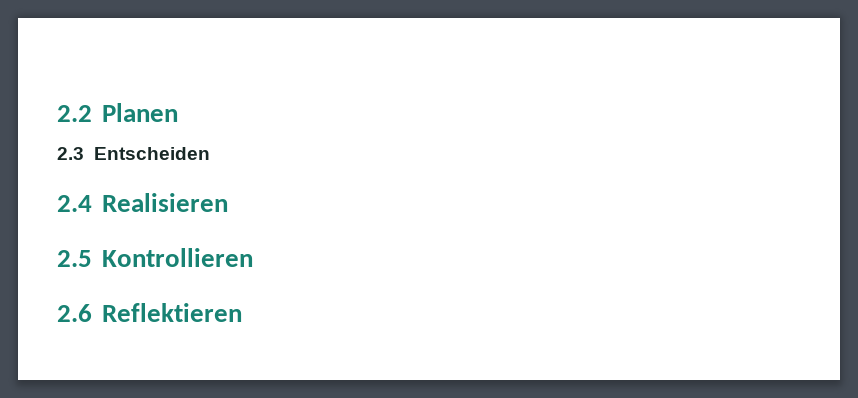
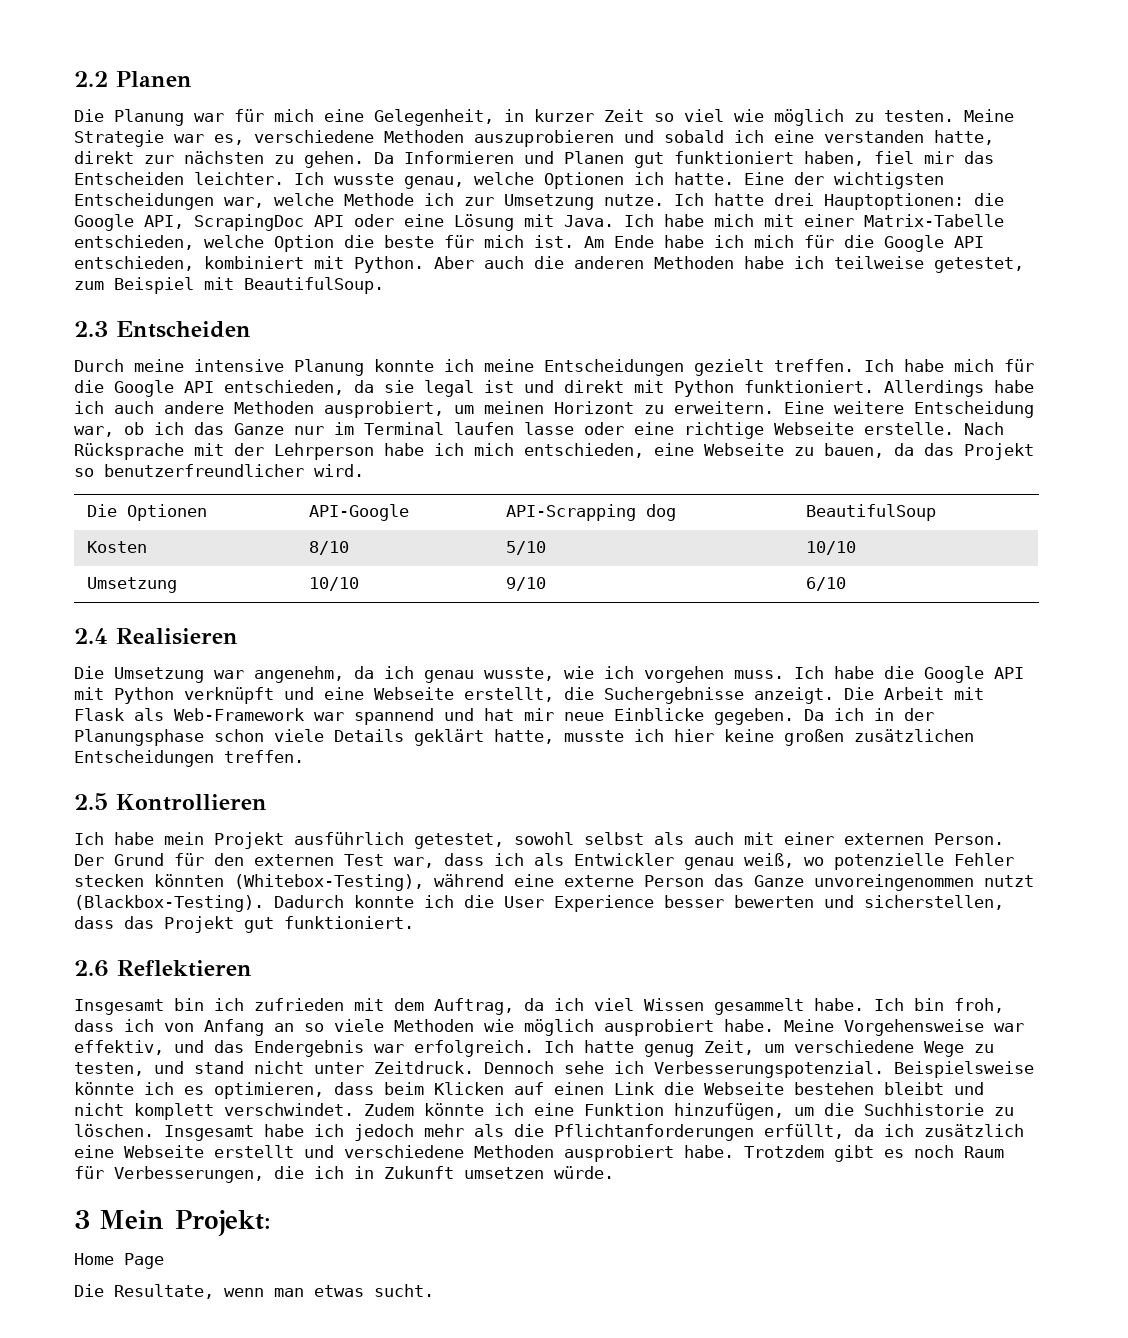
[57,147,210,160] [57,193,228,212] [57,248,253,267] [57,303,242,322] 2.3 Entscheiden // 2.4 Realisieren // 2.5 Kontrollieren // 2.6 Reflektieren -> [74,109,1014,126] [74,130,994,147] [74,151,994,168] [74,172,944,189] [74,193,1004,210] [74,214,1004,231] [74,235,984,252] [74,256,1024,273] [74,277,384,294] [74,321,252,338] [74,359,1034,376] [74,380,1034,397] [74,401,1034,418] [74,422,1004,439] [74,443,1034,460] [74,464,364,477] [86,504,207,521] [308,504,409,521] [505,504,676,521] [805,504,936,521] [86,541,147,553] [308,541,349,555] [505,541,546,555] [805,541,856,555] [86,577,177,593] [308,577,359,591] [505,577,546,591] [805,577,846,591] [74,628,239,645] [74,666,1024,683] [74,687,984,704] [74,708,934,725] [74,729,974,746] [74,750,304,767] [74,793,268,811] [74,832,1004,849] [74,853,1014,870] [74,874,1034,891] [74,895,1004,912] [74,916,414,933] [74,960,253,977] [74,998,1004,1015] [74,1019,1024,1036] [74,1040,994,1057] [74,1061,1034,1078] [74,1082,984,1099] [74,1103,1014,1120] [74,1124,1024,1141] [74,1145,1004,1162] [74,1166,614,1183] [74,1210,272,1236] [74,1253,164,1269] [74,1284,434,1299] Die Planung war für mich eine Gelegenheit, in kurzer Zeit so viel wie möglich zu testen. Meine Strategie war es, verschiedene Methoden auszuprobieren und sobald ich eine verstanden hatte, direkt zur nächsten zu gehen. Da Informieren und Planen gut funktioniert haben, fiel mir das Entscheiden leichter. Ich wusste genau, welche Optionen ich hatte. Eine der wichtigsten Entscheidungen war, welche Methode ich zur Umsetzung nutze. Ich hatte drei Hauptoptionen: die Google API, ScrapingDoc API oder eine Lösung mit Java. Ich habe mich mit einer Matrix-Tabelle entschieden, welche Option die beste für mich ist. Am Ende habe ich mich für die Google API entschieden, kombiniert mit Python. Aber auch die anderen Methoden habe ich teilweise getestet, zum Beispiel mit BeautifulSoup. // 2.3 Entscheiden // Durch meine intensive Planung konnte ich meine Entscheidungen gezielt treffen. Ich habe mich für die Google API entschieden, da sie legal ist und direkt mit Python funktioniert. Allerdings habe ich auch andere Methoden ausprobiert, um meinen Horizont zu erweitern. Eine weitere Entscheidung war, ob ich das Ganze nur im Terminal laufen lasse oder eine richtige Webseite erstelle. Nach Rücksprache mit der Lehrperson habe ich mich entschieden, eine Webseite zu bauen, da das Projekt so benutzerfreundlicher wird. // Die Optionen | API-Google | API-Scrapping dog | BeautifulSoup // Kosten | 8/10 | 5/10 | 10/10 // Umsetzung | 10/10 | 9/10 | 6/10 // 2.4 Realisieren // Die Umsetzung war angenehm, da ich genau wusste, wie ich vorgehen muss. Ich habe die Google API mit Python verknüpft und eine Webseite erstellt, die Suchergebnisse anzeigt. Die Arbeit mit Flask als Web-Framework war spannend und hat mir neue Einblicke gegeben. Da ich in der Planungsphase schon viele Details geklärt hatte, musste ich hier keine großen zusätzlichen Entscheidungen treffen. // 2.5 Kontrollieren // Ich habe mein Projekt ausführlich getestet, sowohl selbst als auch mit einer externen Person. Der Grund für den externen Test war, dass ich als Entwickler genau weiß, wo potenzielle Fehler stecken könnten (Whitebox-Testing), während eine externe Person das Ganze unvoreingenommen nutzt (Blackbox-Testing). Dadurch konnte ich die User Experience besser bewerten und sicherstellen, dass das Projekt gut funktioniert. // 2.6 Reflektieren // Insgesamt bin ich zufrieden mit dem Auftrag, da ich viel Wissen gesammelt habe. Ich bin froh, dass ich von Anfang an so viele Methoden wie möglich ausprobiert habe. Meine Vorgehensweise war effektiv, und das Endergebnis war erfolgreich. Ich hatte genug Zeit, um verschiedene Wege zu testen, und stand nicht unter Zeitdruck. Dennoch sehe ich Verbesserungspotenzial. Beispielsweise könnte ich es optimieren, dass beim Klicken auf einen Link die Webseite bestehen bleibt und nicht komplett verschwindet. Zudem könnte ich eine Funktion hinzufügen, um die Suchhistorie zu löschen. Insgesamt habe ich jedoch mehr als die Pflichtanforderungen erfüllt, da ich zusätzlich eine Webseite erstellt und verschiedene Methoden ausprobiert habe. Trotzdem gibt es noch Raum für Verbesserungen, die ich in Zukunft umsetzen würde. // 3 Mein Projekt: // Home Page // Die Resultate, wenn man etwas sucht.

